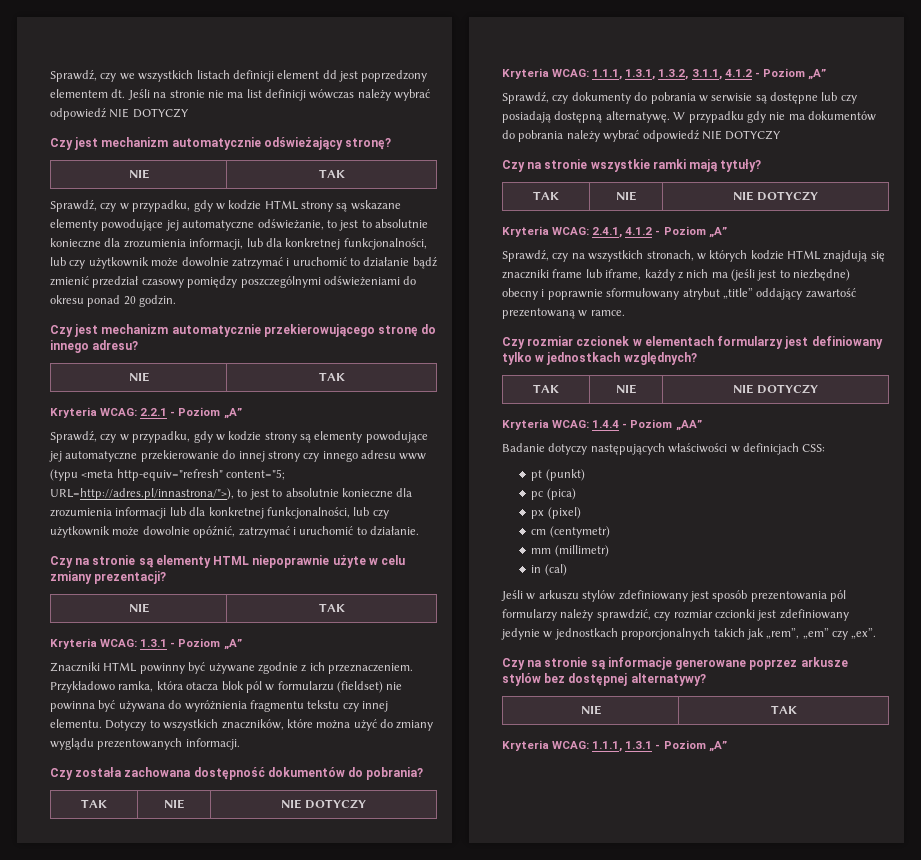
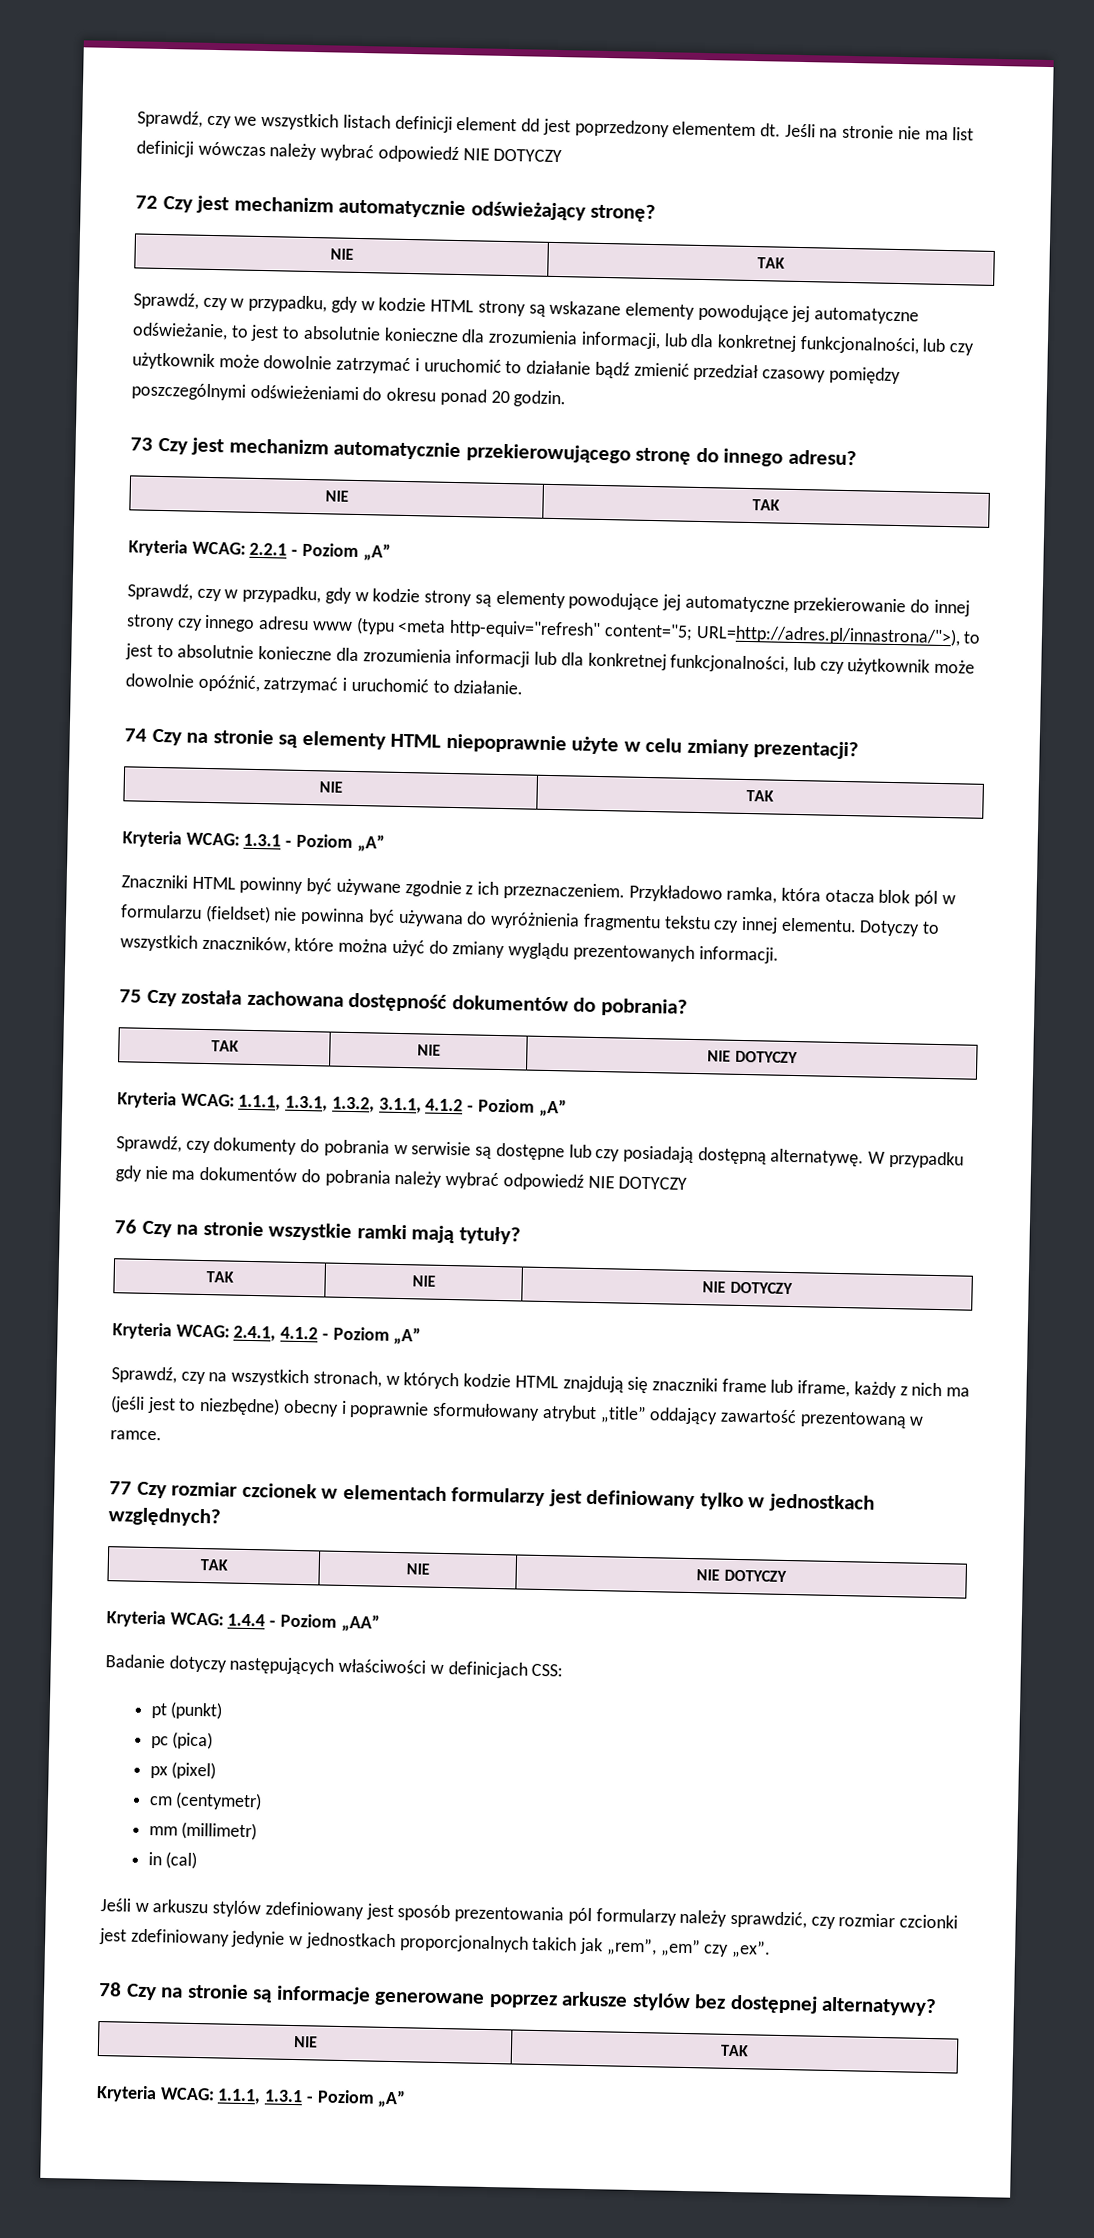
(189, 113) none -> [135,195,158,209] 72
(177, 301) none -> [130,437,153,451] 73
(419, 531) none -> [124,728,147,742] 74
(240, 744) none -> [119,989,142,1003] 75
(782, 135) none -> [114,1219,137,1234] 76
(625, 313) none -> [109,1481,132,1495] 77
(877, 633) none -> [98,1982,122,1997] 78

